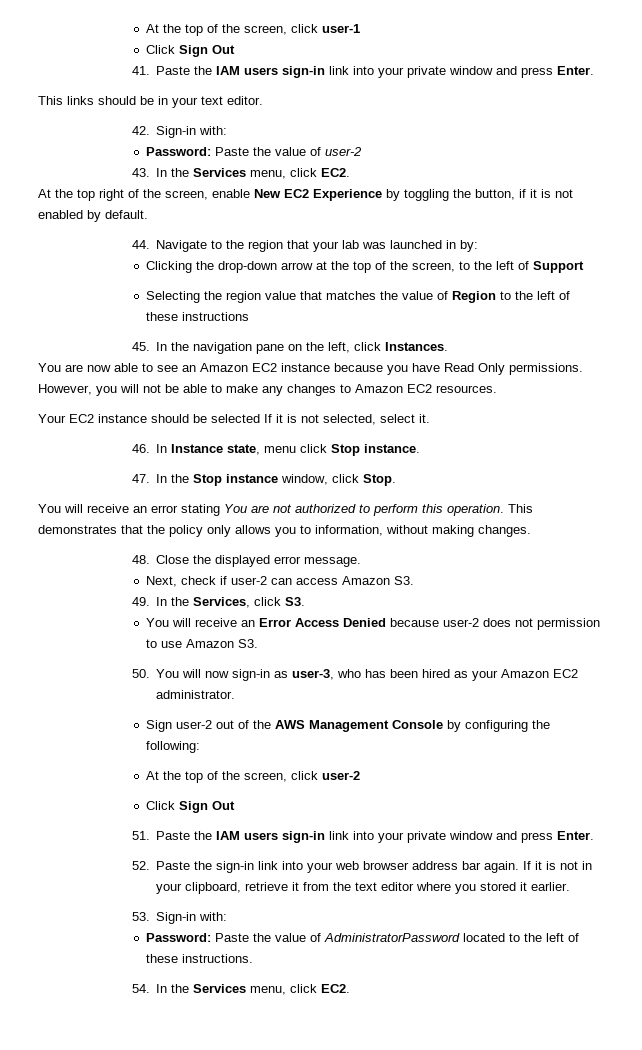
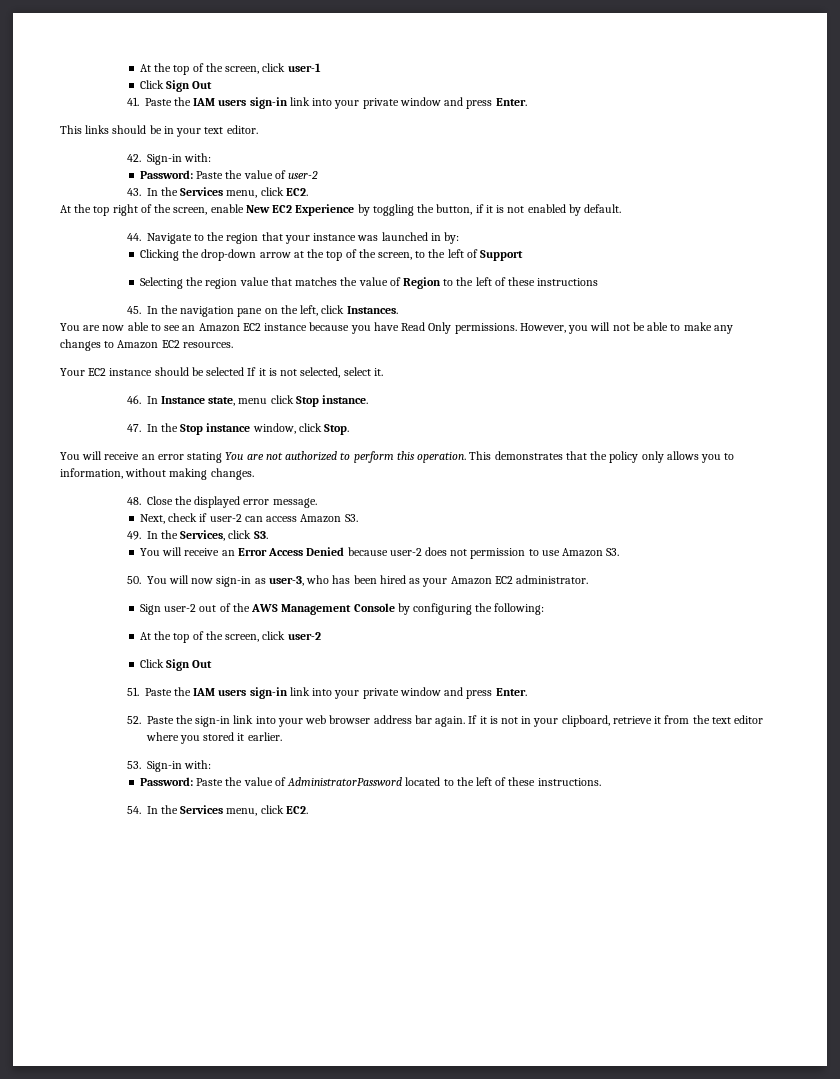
[342,240,360,249] lab -> [313,233,357,241] instance

